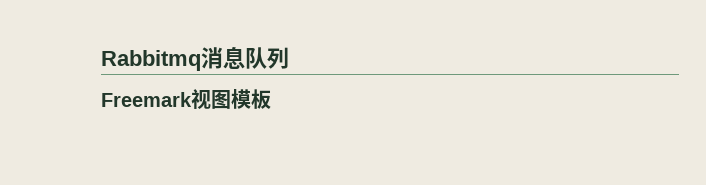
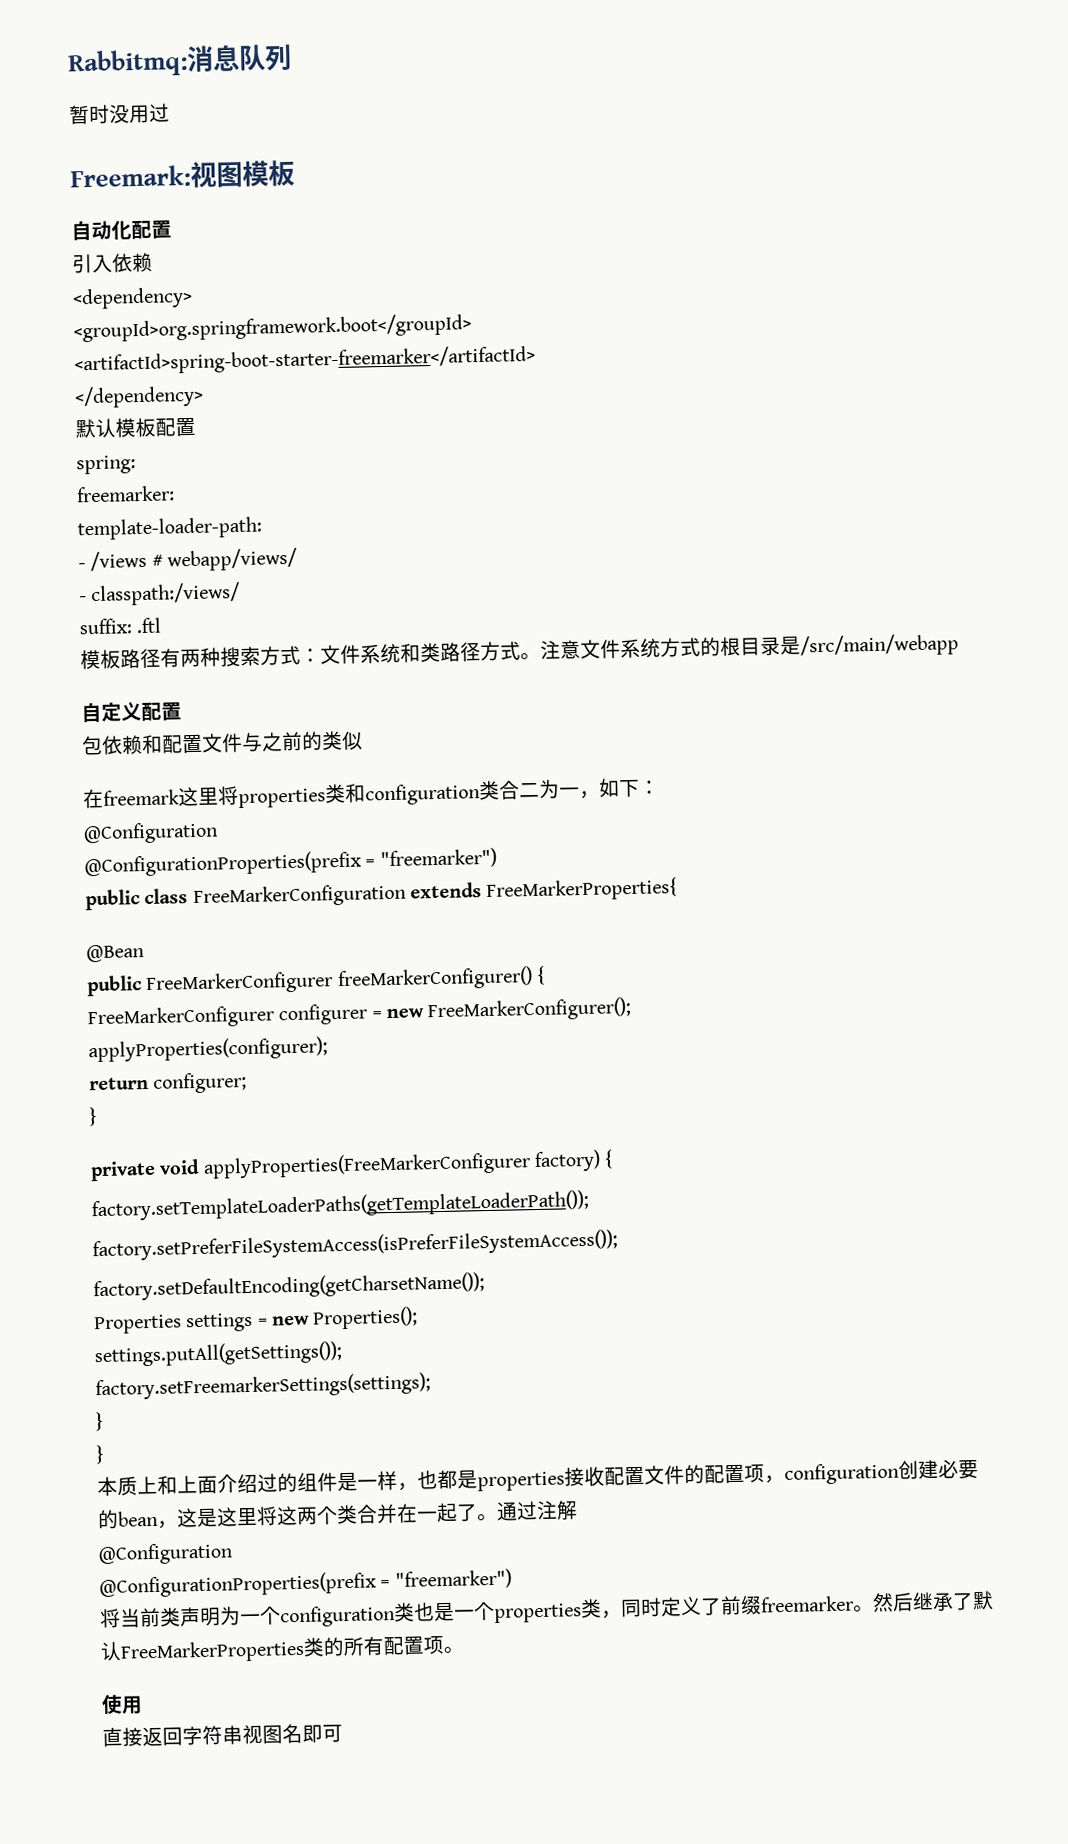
[101,50,201,71] Rabbitmq -> [67,48,188,78] Rabbitmq:
[101,92,192,107] Freemark -> [69,103,170,125] [70,164,191,189] 暂时没用过 // Freemark:
(271, 99) none -> [71,219,172,241] [72,252,153,274] [72,286,193,310] [73,313,472,343] [74,344,536,376] [74,384,204,409] [75,417,196,439] [76,455,136,475] [76,485,175,503] [77,516,263,541] [78,547,297,572] [79,581,241,607] [79,617,162,635] [80,633,959,670] [81,701,182,723] [82,730,363,756] [83,778,660,809] [83,821,218,845] [84,847,497,878] [85,877,678,911] [86,944,144,963] [87,965,545,997] [87,997,632,1030] [88,1036,328,1063] [89,1071,248,1094] [89,1107,98,1127] [90,1149,614,1182] [91,1189,589,1222] [92,1229,618,1262] [93,1272,485,1302] [94,1306,419,1335] [94,1341,343,1368] [95,1372,431,1401] [96,1411,104,1432] [96,1444,105,1465] [97,1459,979,1497] [98,1500,578,1530] [98,1542,233,1566] [99,1568,512,1599] [100,1590,994,1629] [100,1636,465,1664] [101,1694,143,1715] [102,1723,343,1748] // 自动化配置 // 引入依赖 // <dependency> // <groupId>org.springframework.boot</groupId> // <artifactId>spring-boot-starter-freemarker</artifactId> // </dependency> // 默认模板配置 // spring: // freemarker: // template-loader-path: // - /views # webapp/views/ // - classpath:/views/ // suffix: .ftl // 模板路径有两种搜索方式：文件系统和类路径方式。注意文件系统方式的根目录是/src/main/webapp // 自定义配置 // 包依赖和配置文件与之前的类似 // 在freemark这里将properties类和configuration类合二为一，如下： // @Configuration // @ConfigurationProperties(prefix = "freemarker") // public class FreeMarkerConfiguration extends FreeMarkerProperties{ // @Bean // public FreeMarkerConfigurer freeMarkerConfigurer() { // FreeMarkerConfigurer configurer = new FreeMarkerConfigurer(); // applyProperties(configurer); // return configurer; // } // private void applyProperties(FreeMarkerConfigurer factory) { // factory.setTemplateLoaderPaths(getTemplateLoaderPath()); // factory.setPreferFileSystemAccess(isPreferFileSystemAccess()); // factory.setDefaultEncoding(getCharsetName()); // Properties settings = new Properties(); // settings.putAll(getSettings()); // factory.setFreemarkerSettings(settings); // } // } // 本质上和上面介绍过的组件是一样，也都是properties接收配置文件的配置项，configuration创建必要的bean，这是这里将这两个类合并在一起了。通过注解 // @Configuration // @ConfigurationProperties(prefix = "freemarker") // 将当前类声明为一个configuration类也是一个properties类，同时定义了前缀freemarker。然后继承了默认FreeMarkerProperties类的所有配置项。 // 使用 // 直接返回字符串视图名即可

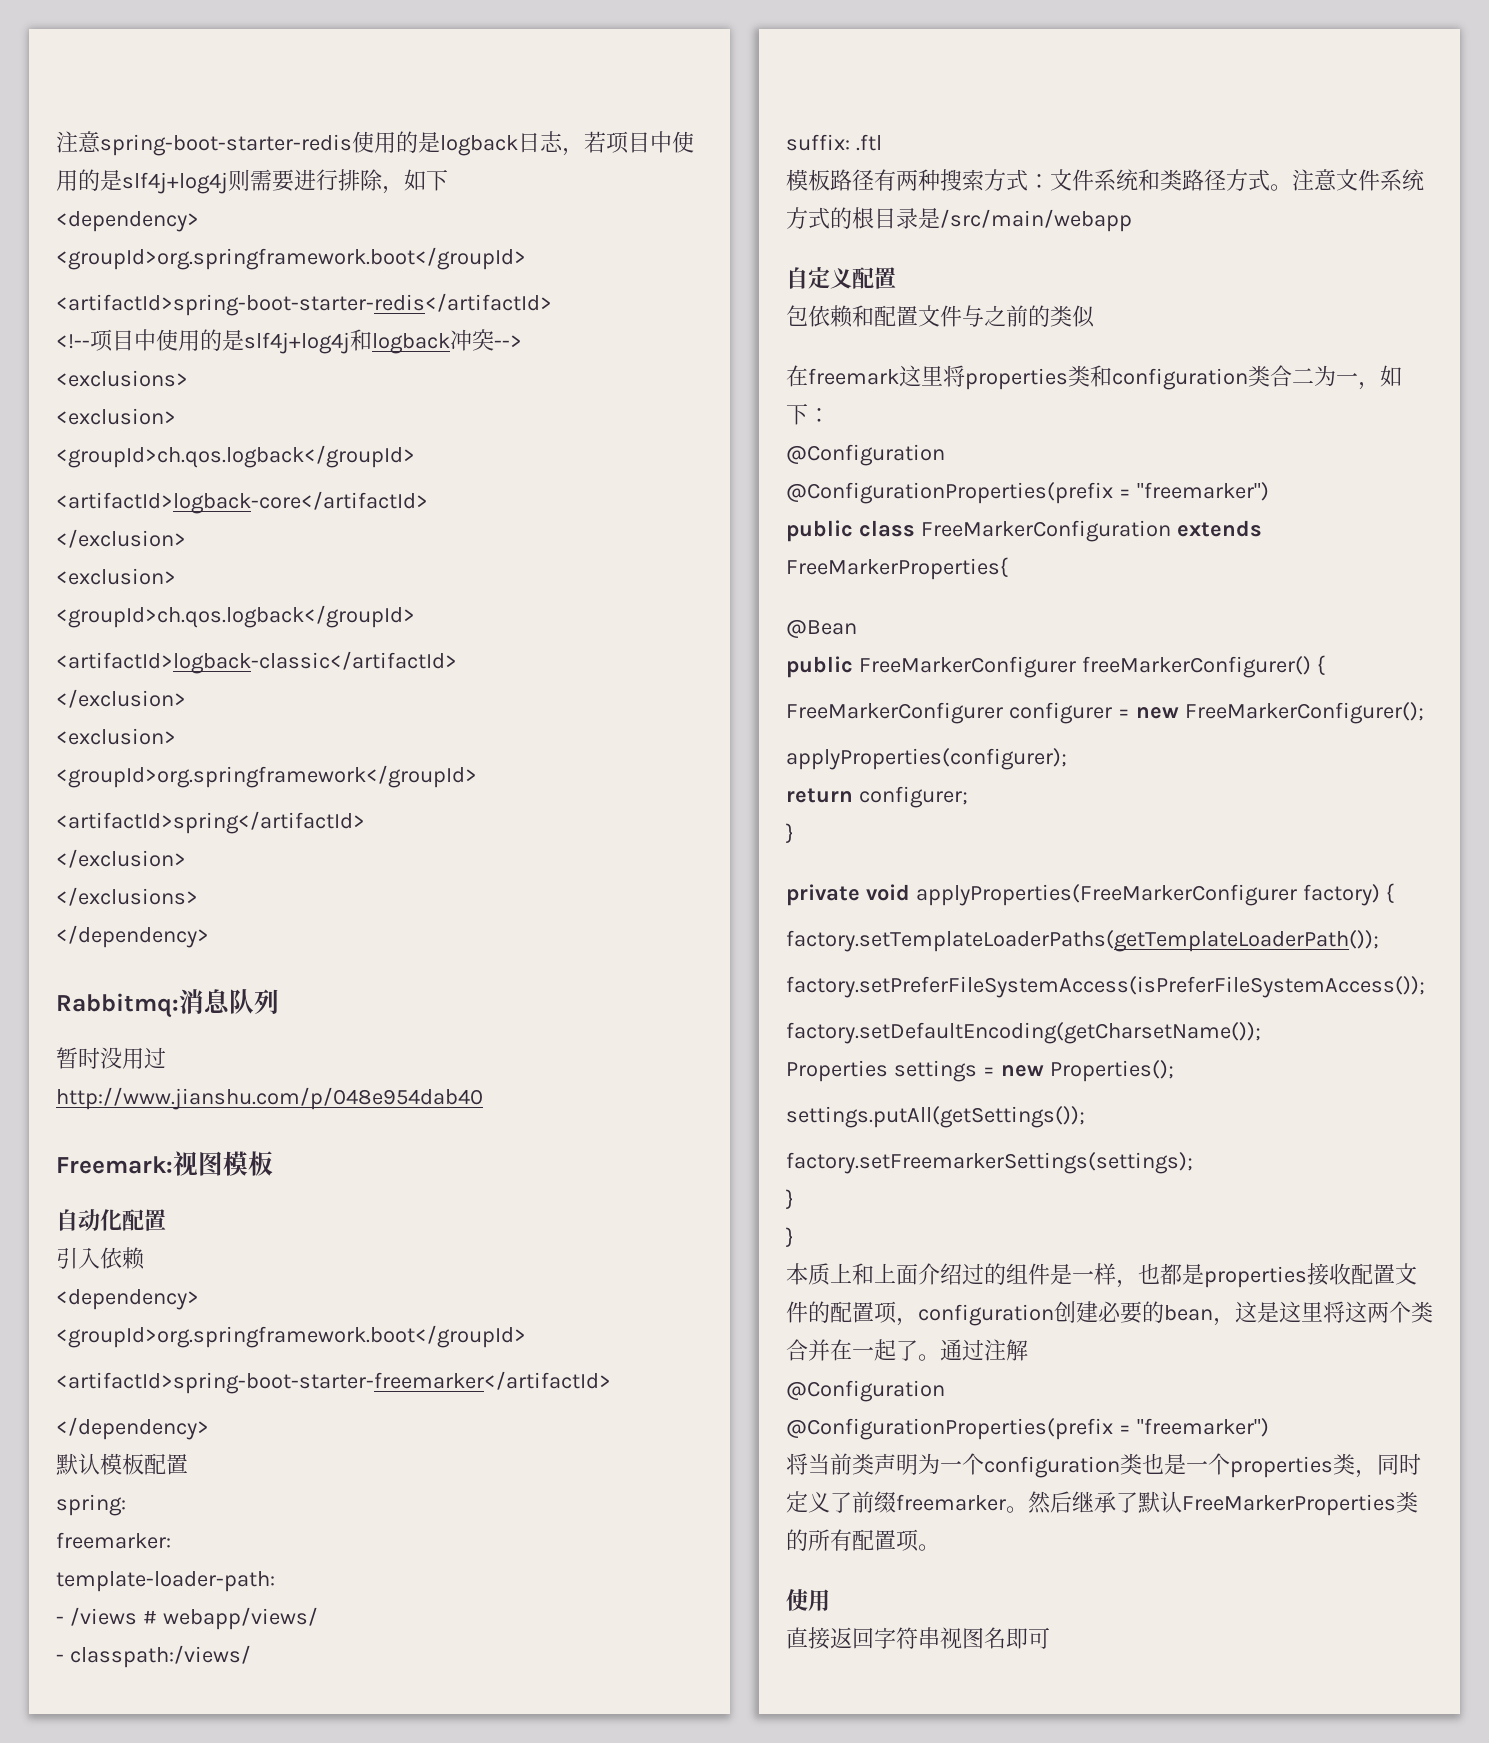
(67, 63) none -> [56,131,694,156] [56,169,448,194] [56,211,199,232] [56,247,526,270] [56,293,552,316] [56,329,522,354] [56,370,188,387] [56,408,176,425] [56,445,415,468] [56,491,428,514] [56,529,186,548] [56,568,176,585] [56,605,415,628] [56,651,457,674] [56,689,186,708] [56,728,176,745] [56,765,477,788] [56,811,365,834] [56,849,186,868] [56,887,198,906] [56,925,209,948] 注意spring-boot-starter-redis使用的是logback日志，若项目中使用的是slf4j+log4j则需要进行排除，如下 // <dependency> // <groupId>org.springframework.boot</groupId> // <artifactId>spring-boot-starter-redis</artifactId> // <!--项目中使用的是slf4j+log4j和logback冲突--> // <exclusions> // <exclusion> // <groupId>ch.qos.logback</groupId> // <artifactId>logback-core</artifactId> // </exclusion> // <exclusion> // <groupId>ch.qos.logback</groupId> // <artifactId>logback-classic</artifactId> // </exclusion> // <exclusion> // <groupId>org.springframework</groupId> // <artifactId>spring</artifactId> // </exclusion> // </exclusions> // </dependency> //
(170, 113) none -> [56,1087,483,1110] // http://www.jianshu.com/p/048e954dab40

